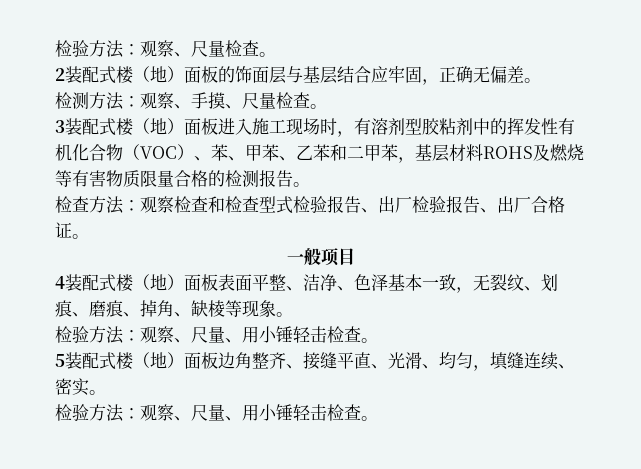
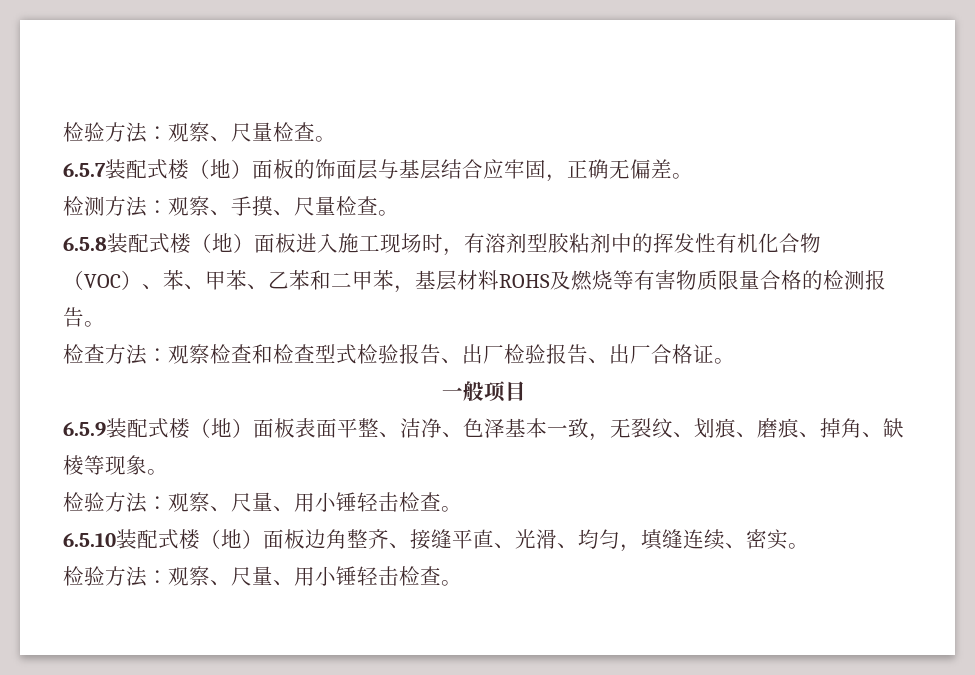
[55,68,65,81] 2 -> [63,163,106,177] 6.5.7
[55,120,65,133] 3 -> [63,237,107,251] 6.5.8
[55,276,65,289] 4 -> [63,422,106,437] 6.5.9
[55,354,65,367] 5 -> [63,533,116,547] 6.5.10

